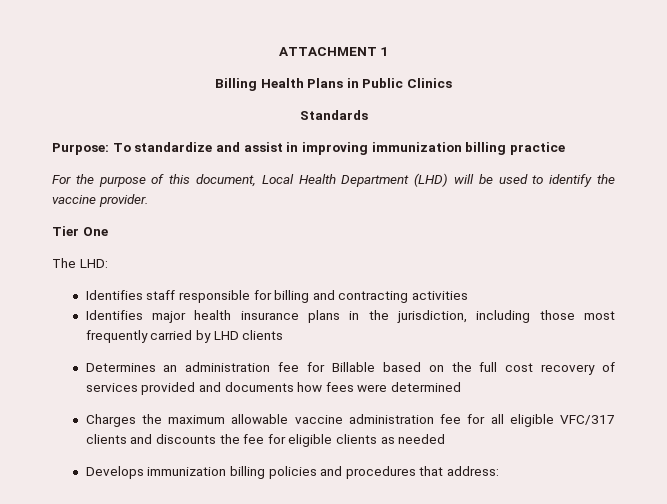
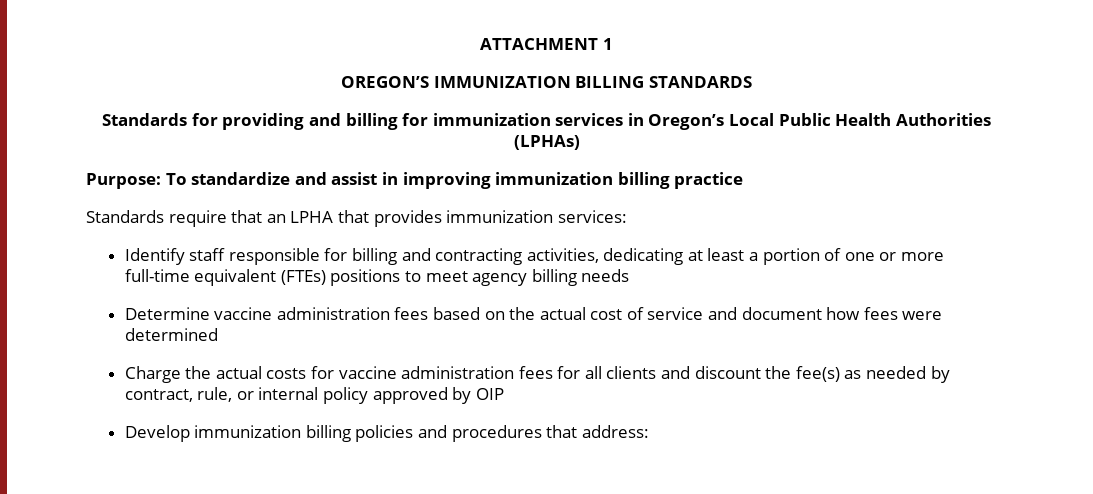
[214,78,453,91] [299,110,368,120] Billing Health Plans in Public Clinics // Standards -> [341,76,752,88] [102,113,991,130] [513,135,580,150] OREGON’S IMMUNIZATION BILLING STANDARDS // Standards for providing and billing for immunization services in Oregon’s Local Public Health Authorities (LPHAs)
[52,173,615,187] [52,194,148,207] [52,226,108,236] [52,258,108,268] [85,290,143,300] For the purpose of this document, Local Health Department (LHD) will be used to identify the vaccine provider. // Tier One // The LHD: // Identifies -> [86,210,627,227] [124,248,185,265] Standards require that an LPHA that provides immunization services: // Identify
[412,291,469,300] [85,310,615,323] [85,330,284,343] [85,362,615,375] [85,382,294,395] activities // Identifies major health insurance plans in the jurisdiction, including those most frequently carried by LHD clients // Determines an administration fee for Billable based on the full cost recovery of services provided and documents -> [526,248,944,265] [124,269,630,286] [124,307,822,320] activities, dedicating at least a portion of one or more full-time equivalent (FTEs) positions to meet agency billing needs // Determine vaccine administration fees based on the actual cost of service and document
[85,414,462,427] Charges the maximum allowable vaccine administration fee -> [124,366,553,383] Charge the actual costs for vaccine administration fees
[509,414,615,427] [85,434,446,447] [85,466,144,479] eligible VFC/317 clients and discounts the fee for eligible clients as needed // Develops -> [606,366,950,383] [124,387,504,404] [124,425,190,442] clients and discount the fee(s) as needed by contract, rule, or internal policy approved by OIP // Develop

